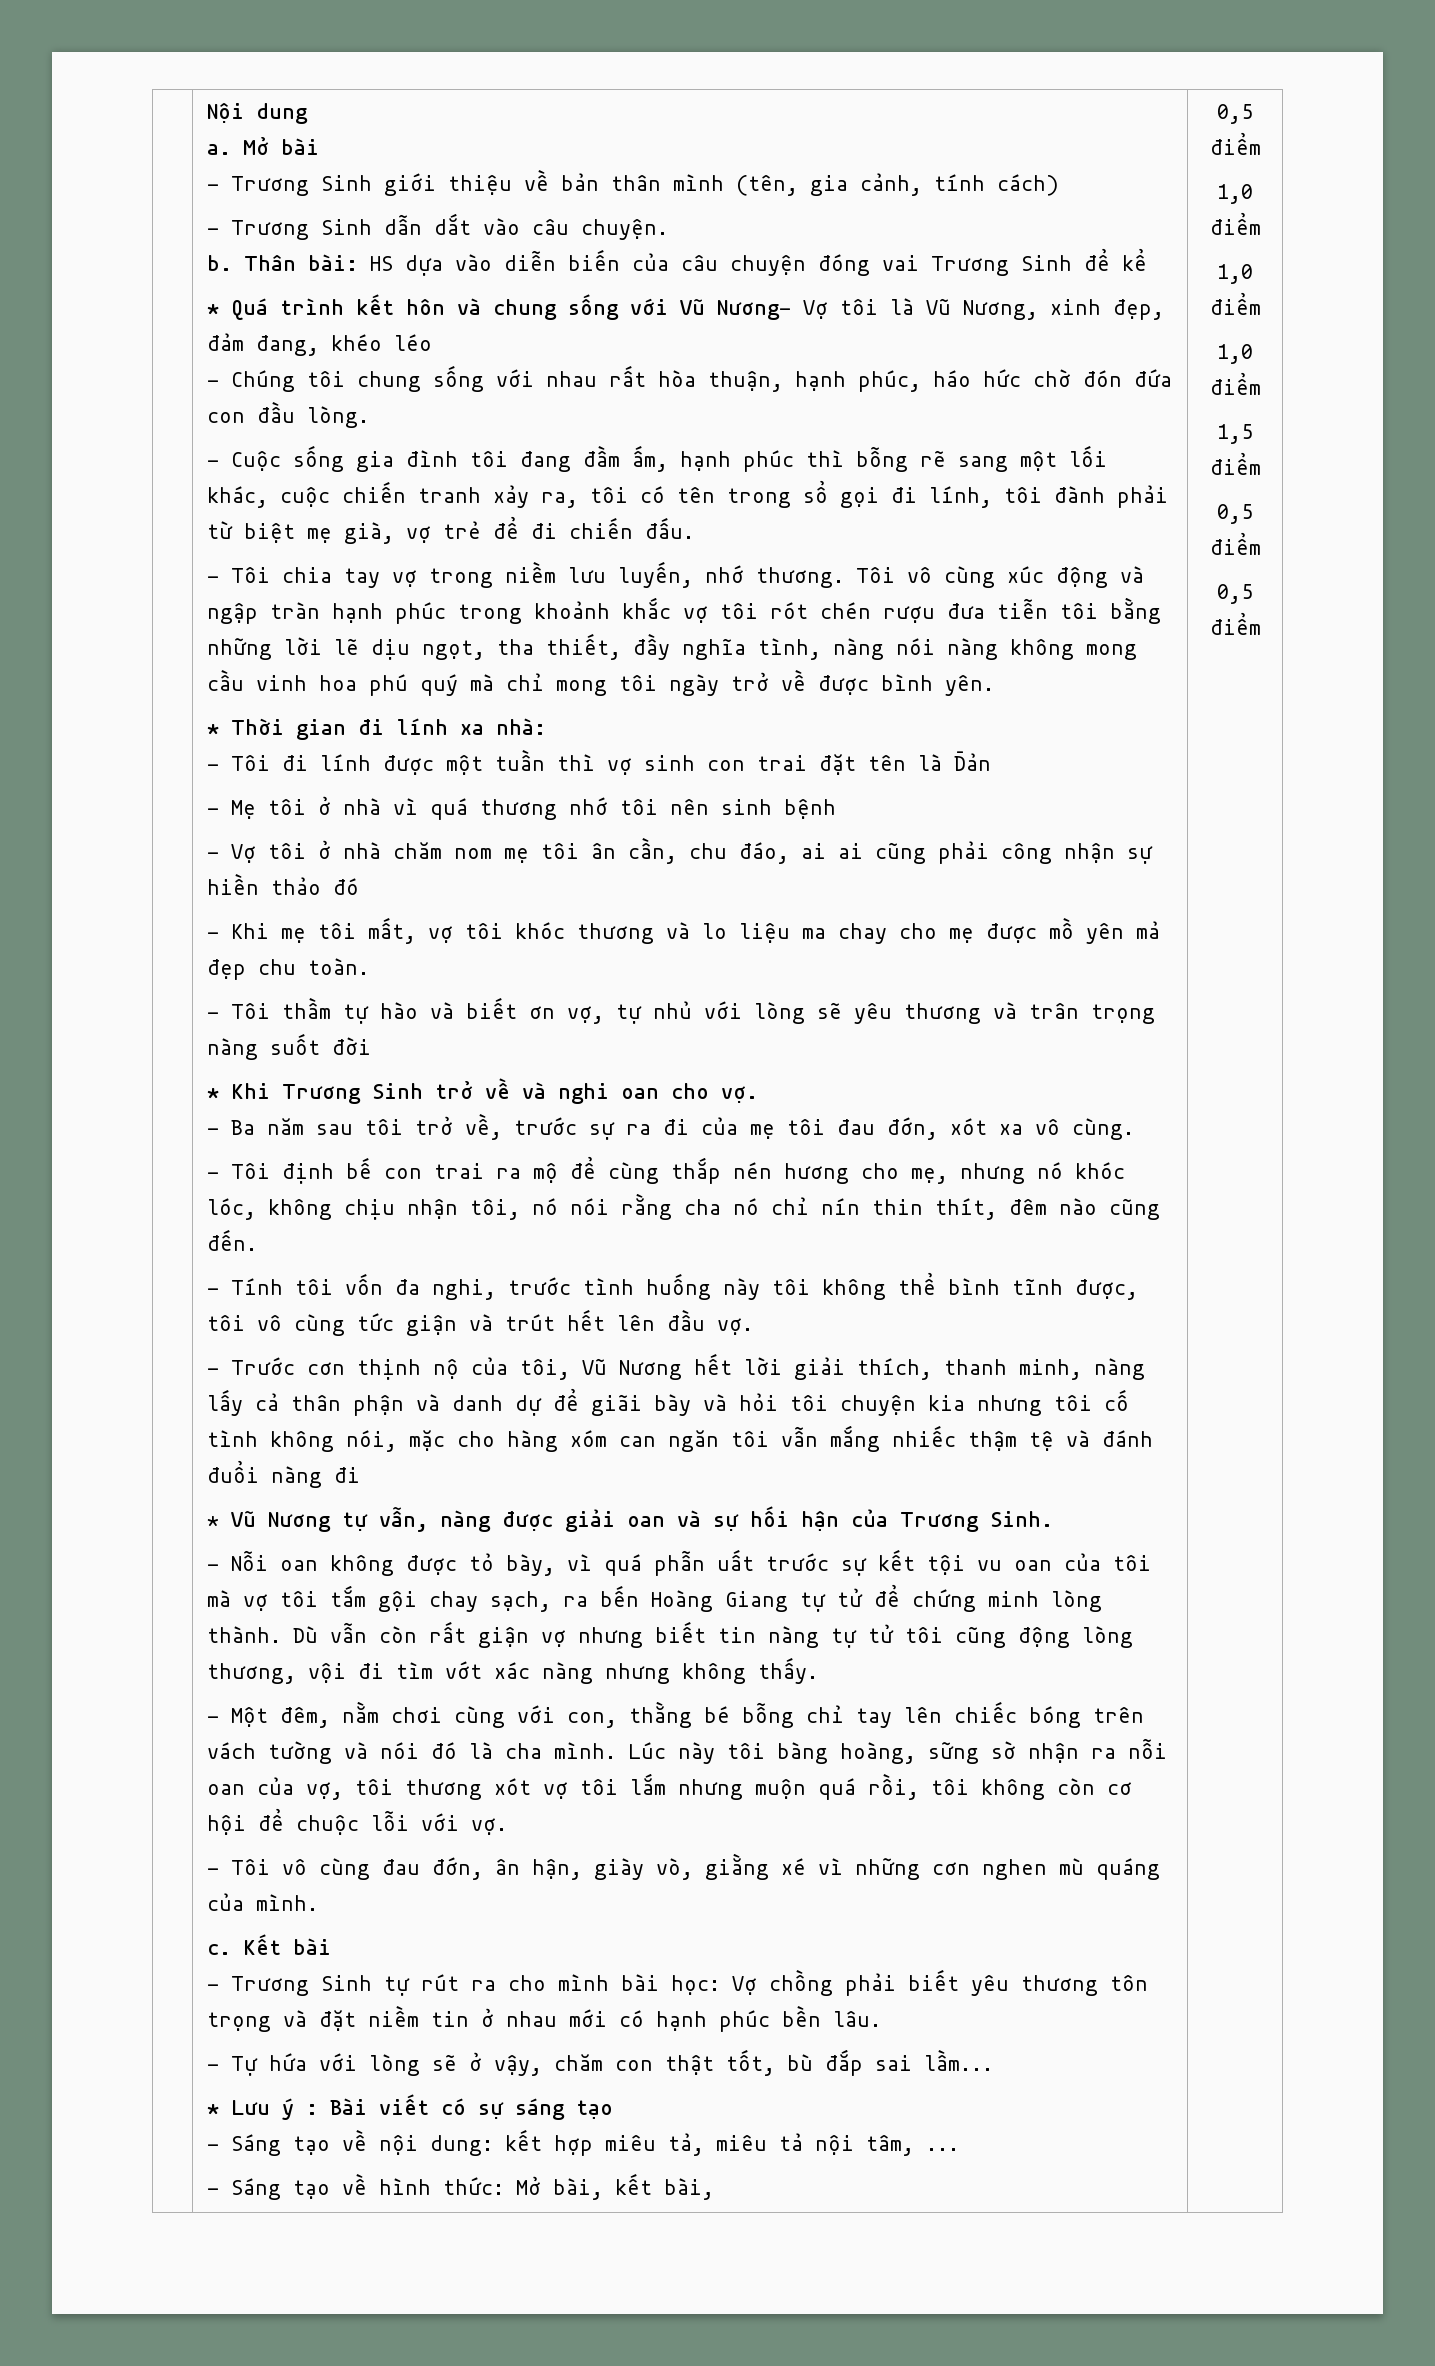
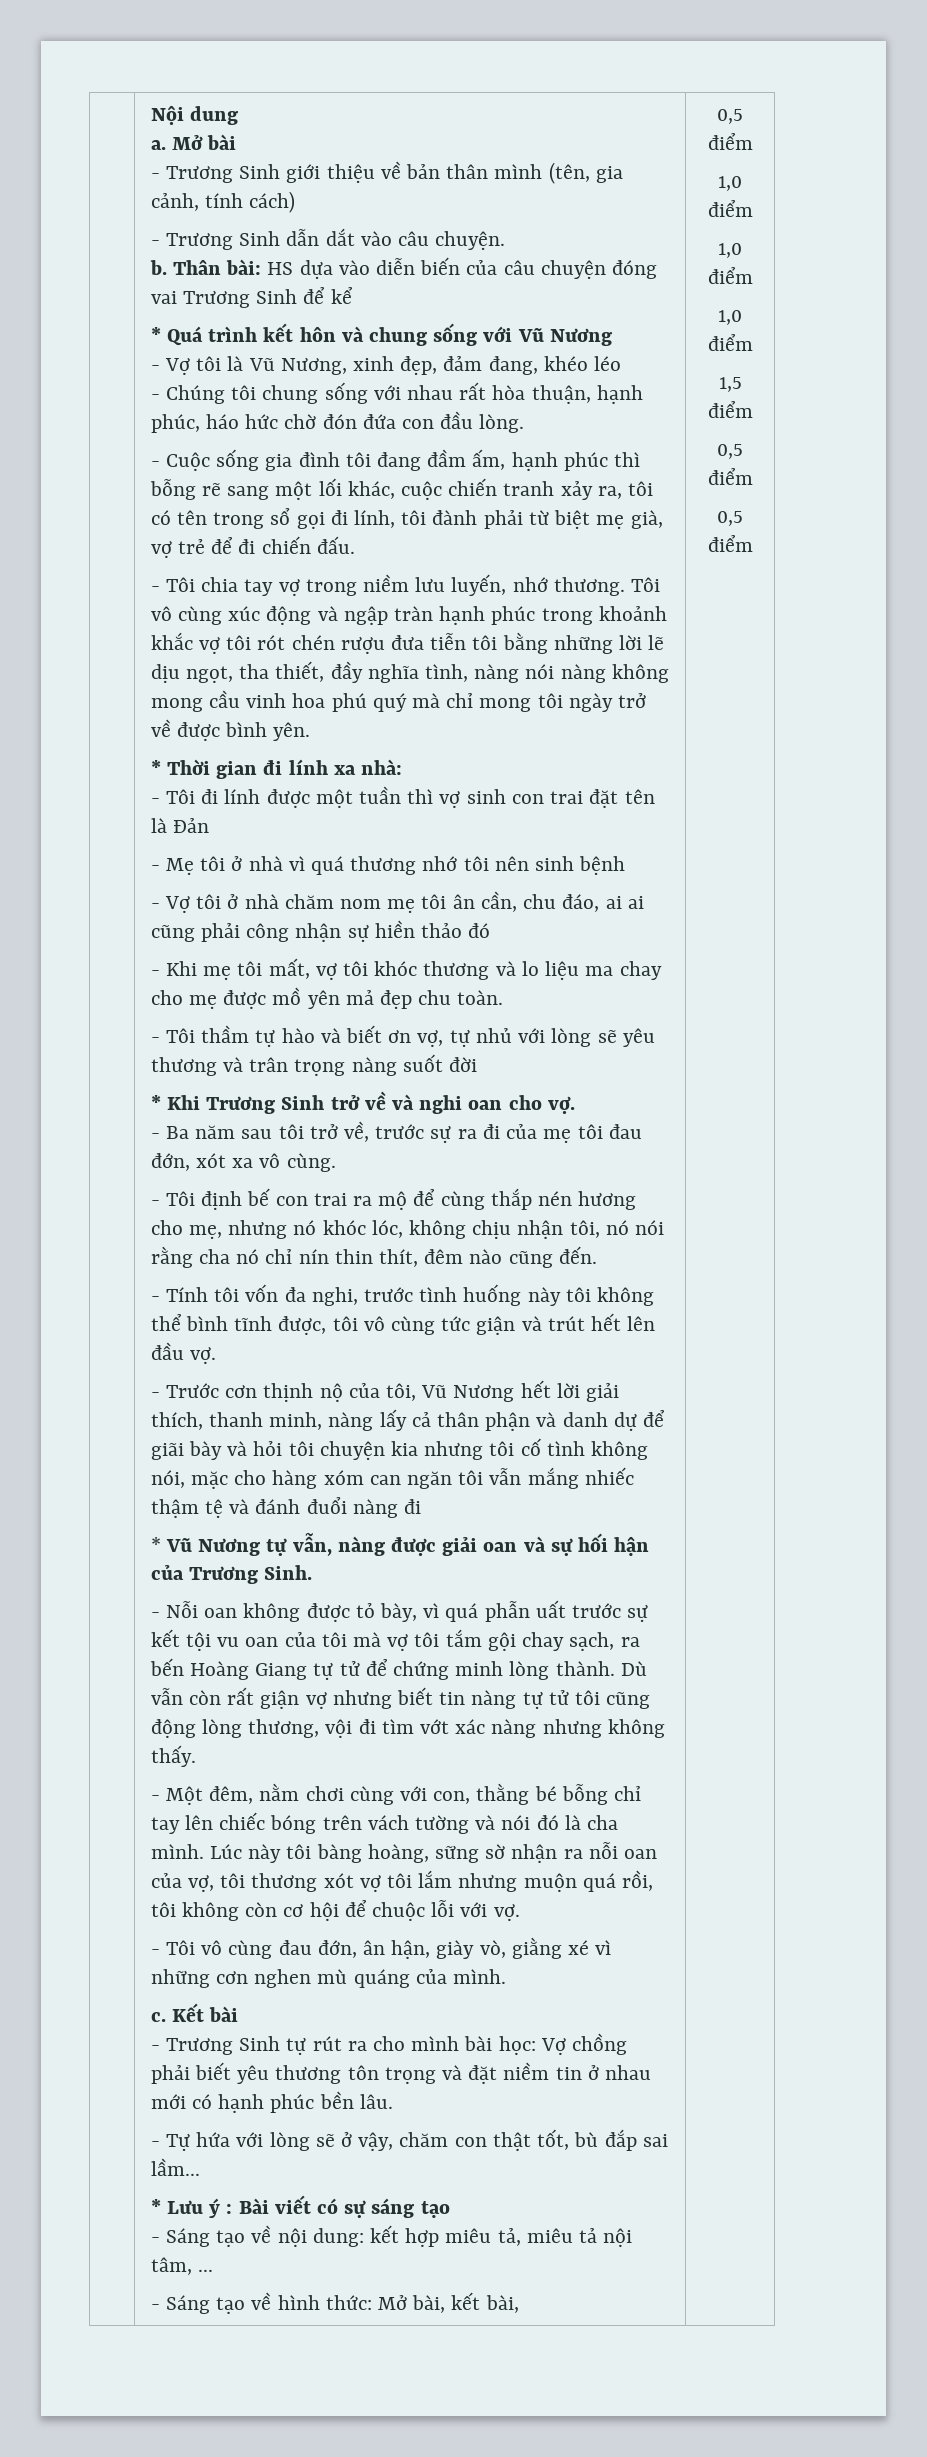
[716,300,791,320] Nương- -> [549,328,612,346] [150,365,160,371] Nương // -

